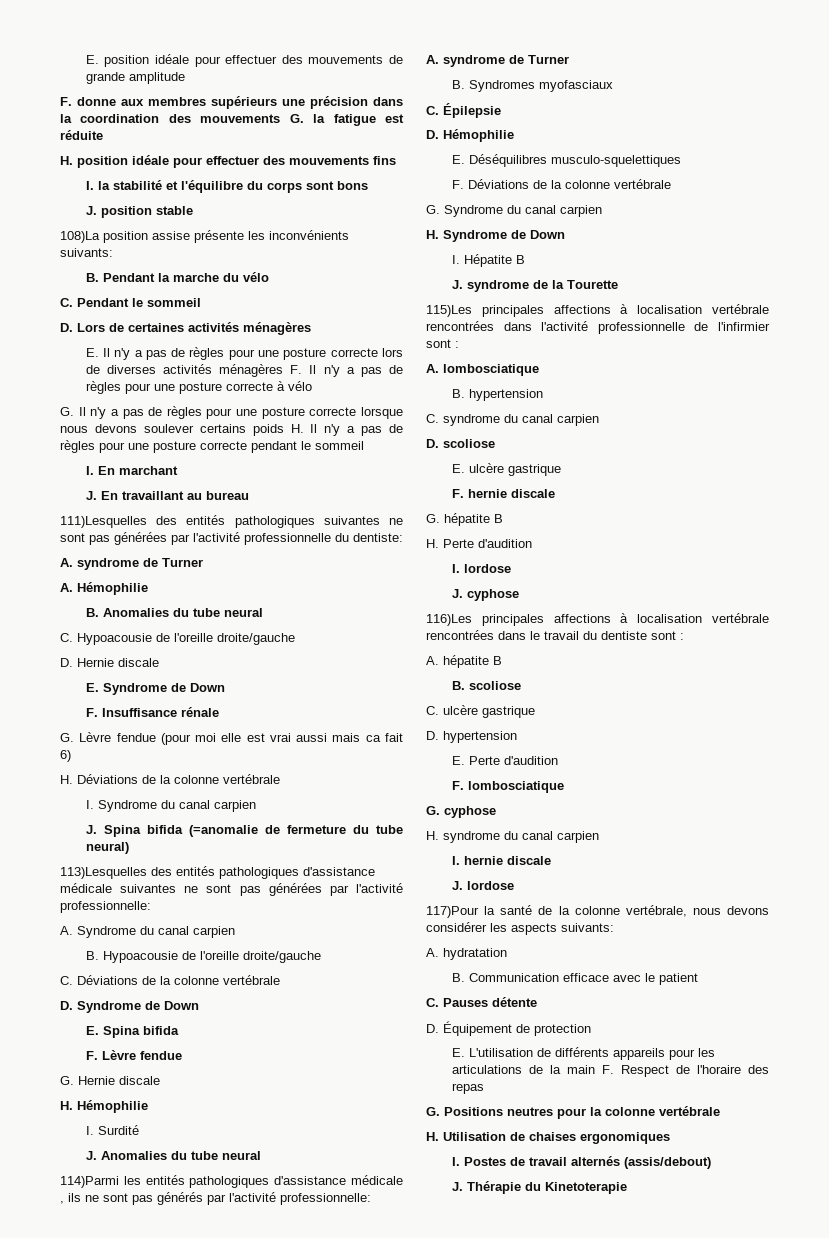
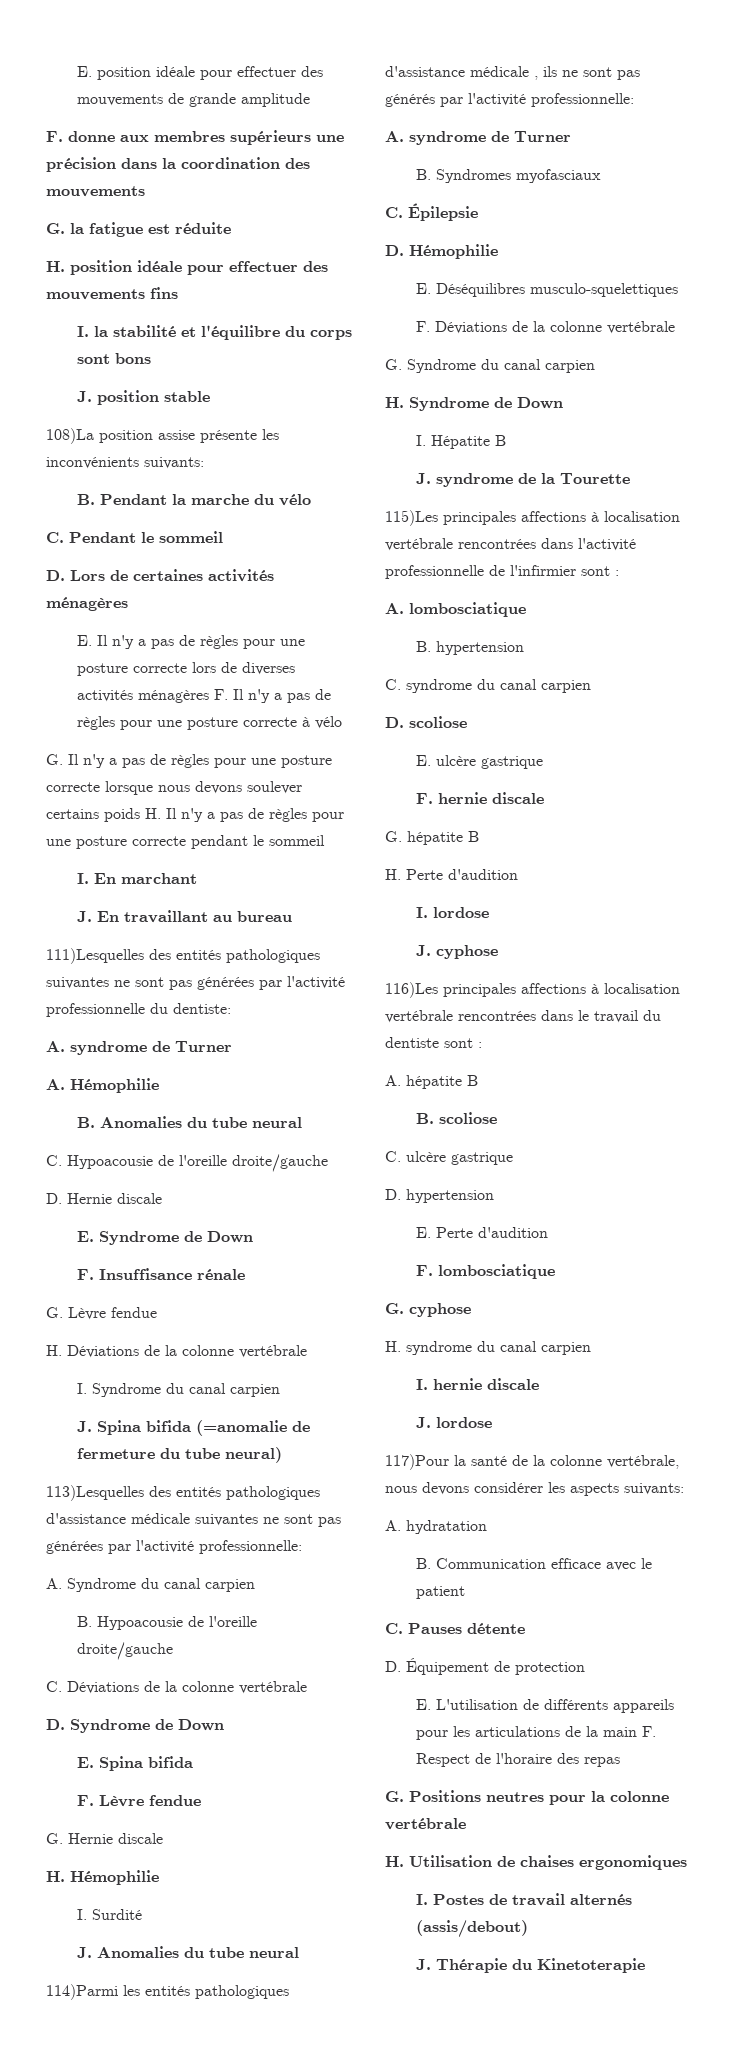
(281, 118) none -> (145, 191) //
[160,733,403,745] [60,750,71,762] (pour moi elle est vrai aussi mais ca fait 6) -> (157, 1312) none

